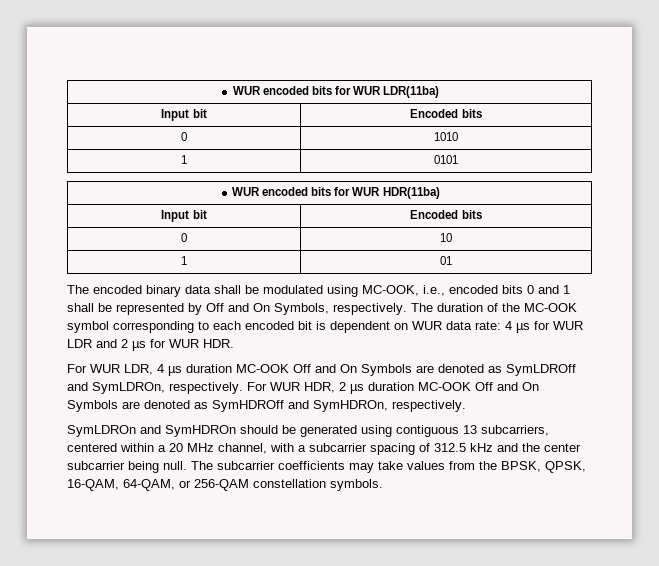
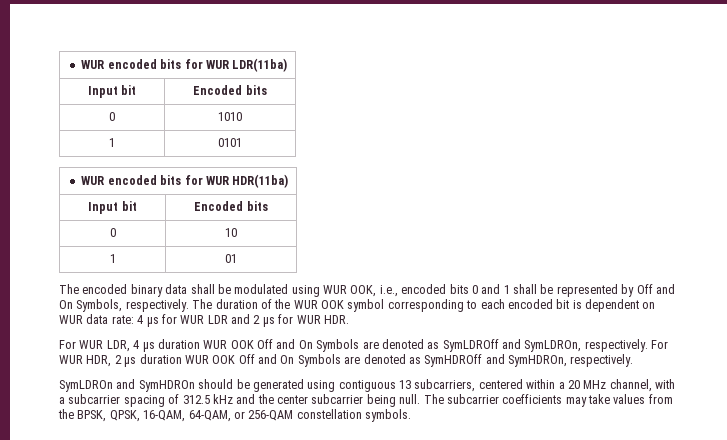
[362,285,419,296] MC-OOK, -> [323,285,377,297] WUR OOK,
[524,303,577,312] MC-OOK -> [293,300,344,309] WUR OOK
[236,364,289,373] MC-OOK -> [203,340,254,349] WUR OOK
[418,382,471,391] MC-OOK -> [184,355,236,364] WUR OOK

